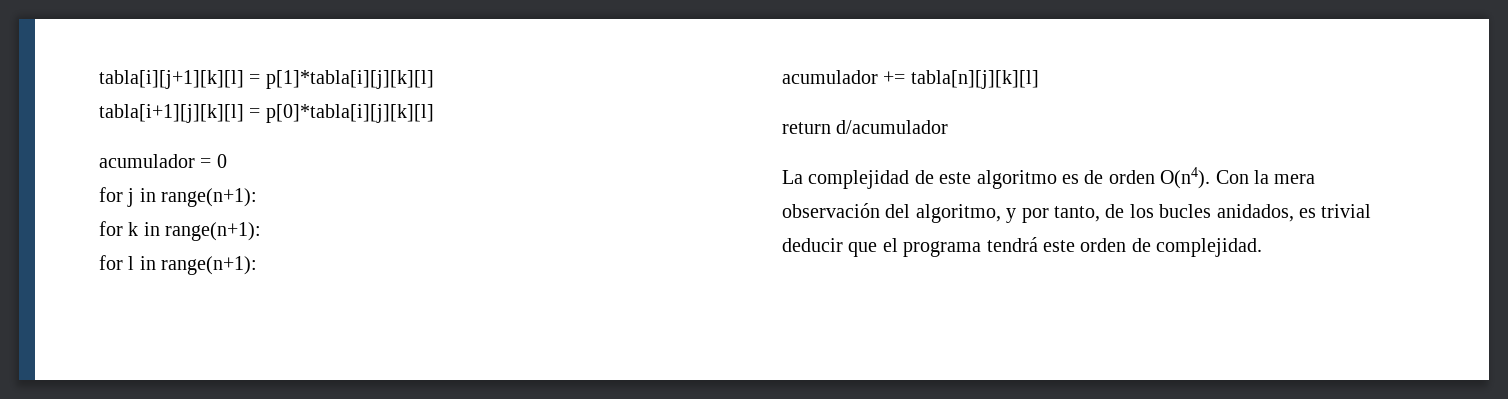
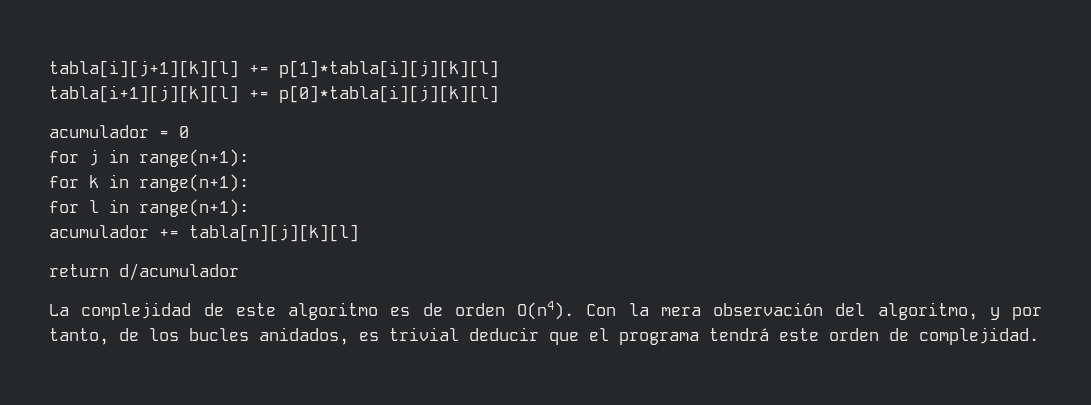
[249,74,261,84] = -> [249,65,269,74] +=
[249,108,261,118] = -> [249,90,269,99] +=

